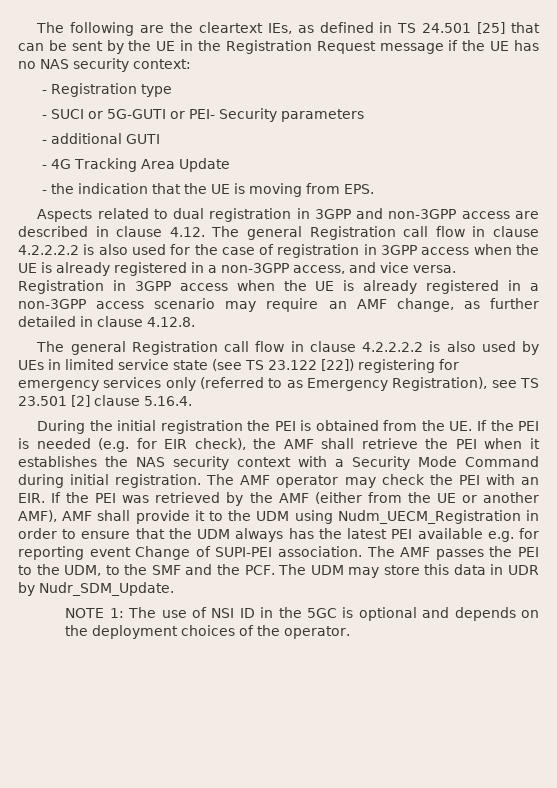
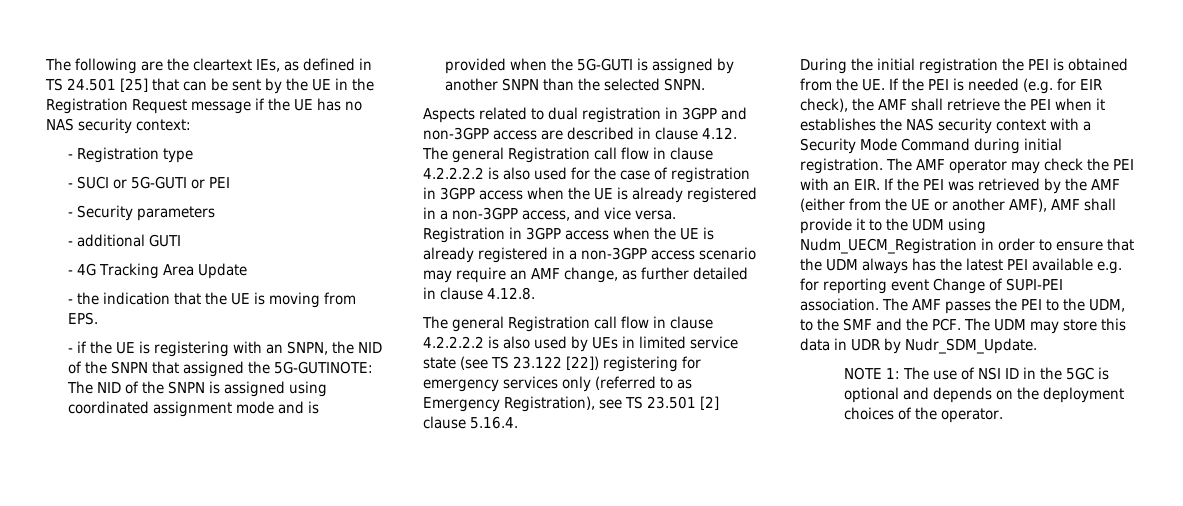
[188,109,215,119] PEI- -> [209,177,231,188] [68,212,74,217] PEI // -
(374, 189) none -> [68,341,383,357] [68,361,374,377] [67,381,328,397] [68,401,320,417] [445,58,735,74] [445,78,706,91] // - if the UE is registering with an SNPN, the NID of the SNPN that assigned the 5G-GUTINOTE: The NID of the SNPN is assigned using coordinated assignment mode and is provided when the 5G-GUTI is assigned by another SNPN than the selected SNPN.

